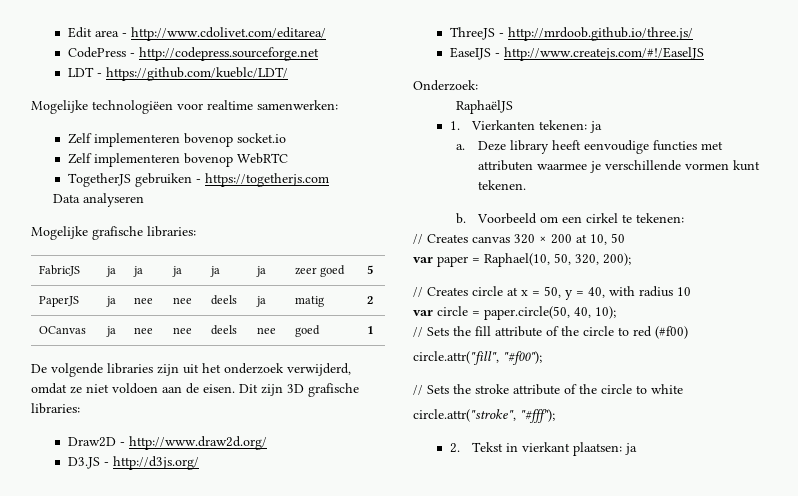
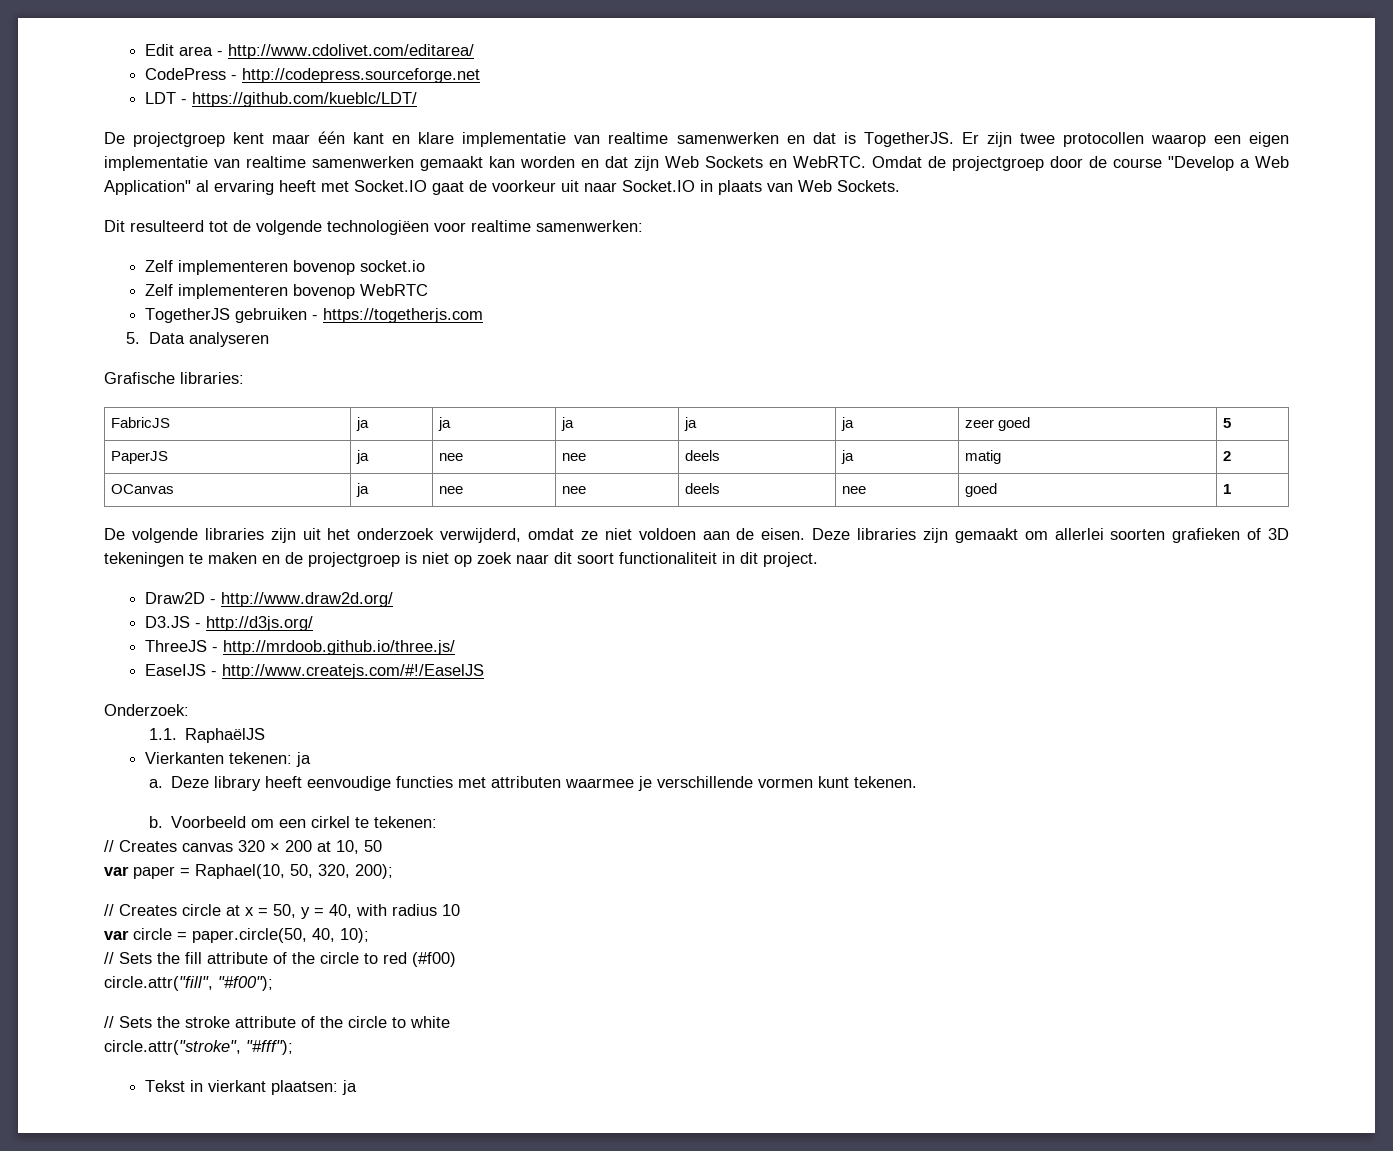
[31,100,88,114] Mogelijke -> [104,131,1289,147] [104,156,1289,171] [104,180,900,195] [104,220,322,235] De projectgroep kent maar één kant en klare implementatie van realtime samenwerken en dat is TogetherJS. Er zijn twee protocollen waarop een eigen implementatie van realtime samenwerken gemaakt kan worden en dat zijn Web Sockets en WebRTC. Omdat de projectgroep door de course "Develop a Web Application" al ervaring heeft met Socket.IO gaat de voorkeur uit naar Socket.IO in plaats van Web Sockets. // Dit resulteerd tot de volgende
(330, 180) none -> [126,332,141,344] 5.
[31,226,143,240] Mogelijke grafische -> [104,372,175,384] Grafische
[239,383,359,397] [31,403,80,414] Dit zijn 3D grafische libraries: -> [812,528,1289,543] [104,552,818,567] Deze libraries zijn gemaakt om allerlei soorten grafieken of 3D tekeningen te maken en de projectgroep is niet op zoek naar dit soort functionaliteit in dit project.
(478, 85) none -> [148,728,177,740] 1.1.
[450,121,461,130] 1. -> (266, 735) none
[450,443,461,453] 2. -> (293, 1047) none

